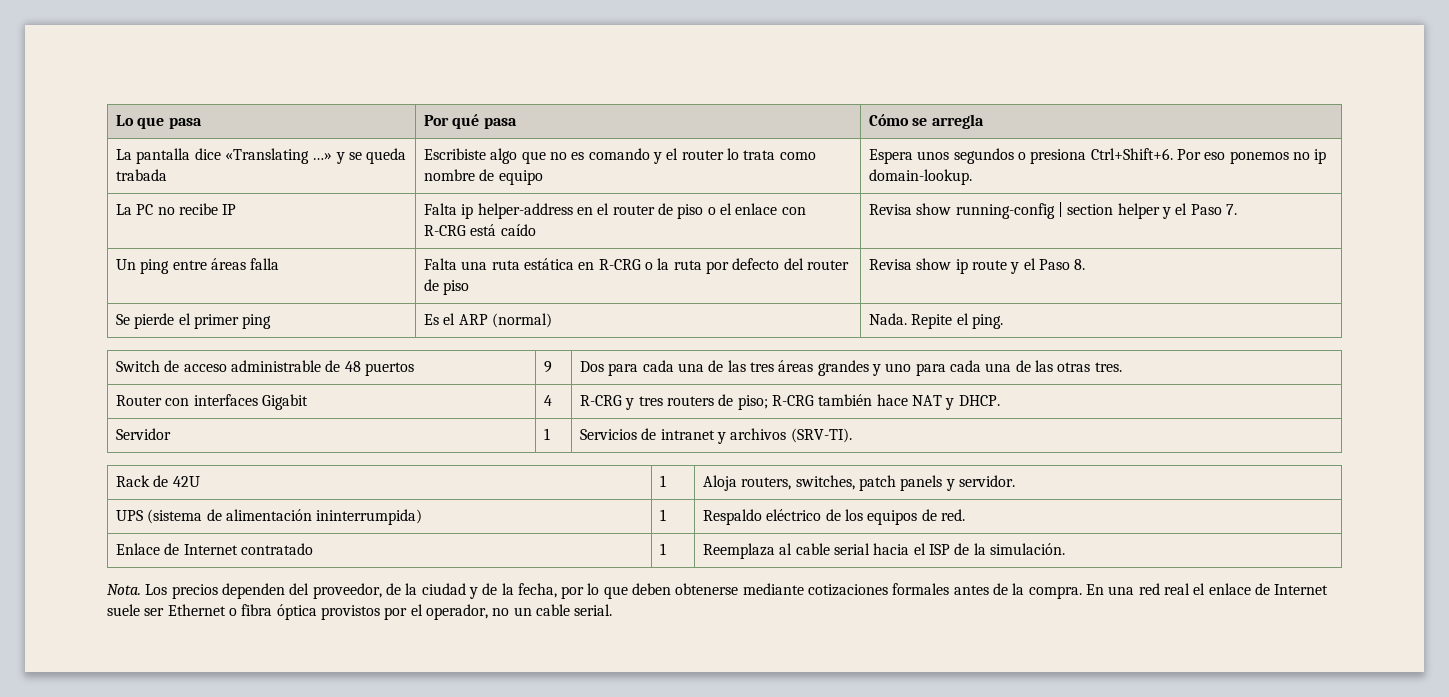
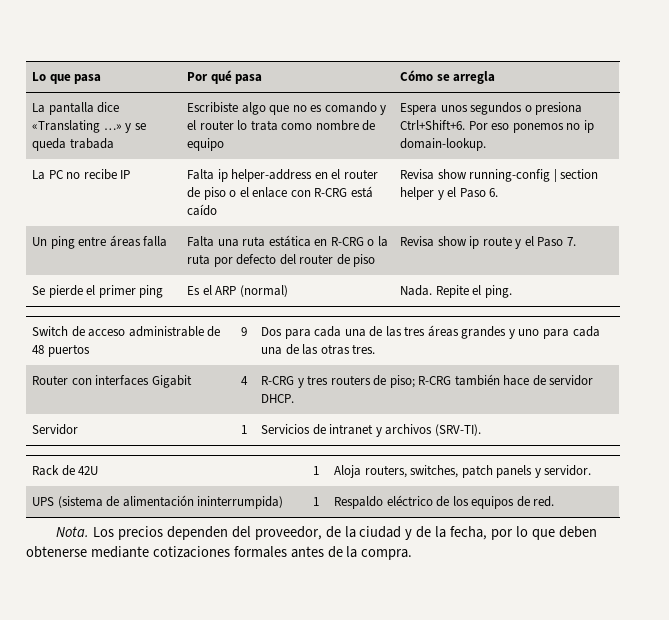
[1226,204,1238,215] 7. -> [489,188,499,197] 6.
[1074,259,1086,270] 8. -> [566,237,576,246] 7.
[912,395,955,410] NAT y -> [532,375,594,386] de servidor
[116,543,314,555] [660,543,667,555] [703,543,1066,559] // Enlace de Internet contratado | 1 | Reemplaza al cable serial hacia el ISP de la simulación. -> (555, 501) none
[1086,583,1329,595] [107,604,613,620] En una red real el enlace de Internet suele ser Ethernet o fibra óptica provistos por el operador, no un cable serial. -> (413, 554) none

